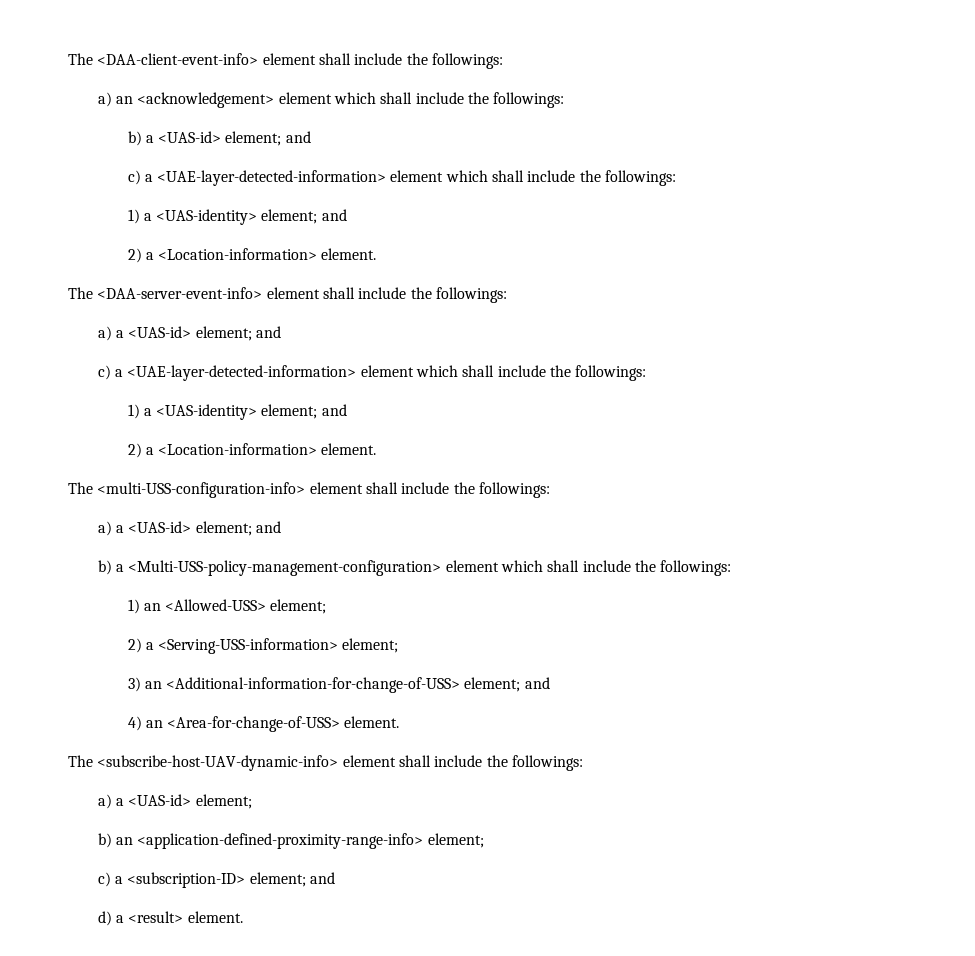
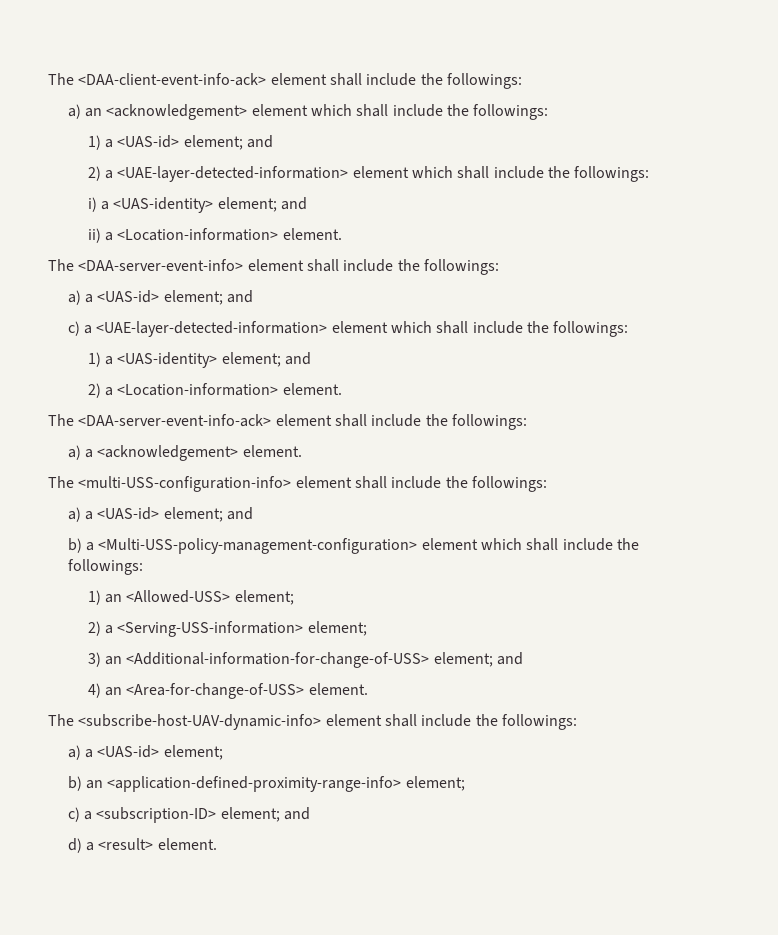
[68,53,259,65] The <DAA-client-event-info> -> [48,73,267,86] The <DAA-client-event-info-ack>
[127,131,311,146] [127,170,677,186] [127,209,347,225] [127,248,142,263] b) a <UAS-id> element; and // c) a <UAE-layer-detected-information> element which shall include the followings: // 1) a <UAS-identity> element; and // 2) -> [87,135,273,150] [87,166,650,182] [87,197,307,213] [87,228,101,243] 1) a <UAS-id> element; and // 2) a <UAE-layer-detected-information> element which shall include the followings: // i) a <UAS-identity> element; and // ii)
(377, 449) none -> [48,414,527,430] [67,445,302,461] // The <DAA-server-event-info-ack> element shall include the followings: // a) a <acknowledgement> element.

